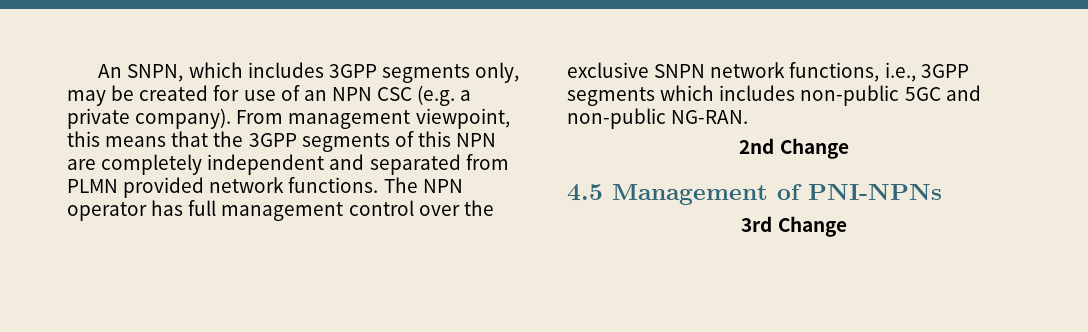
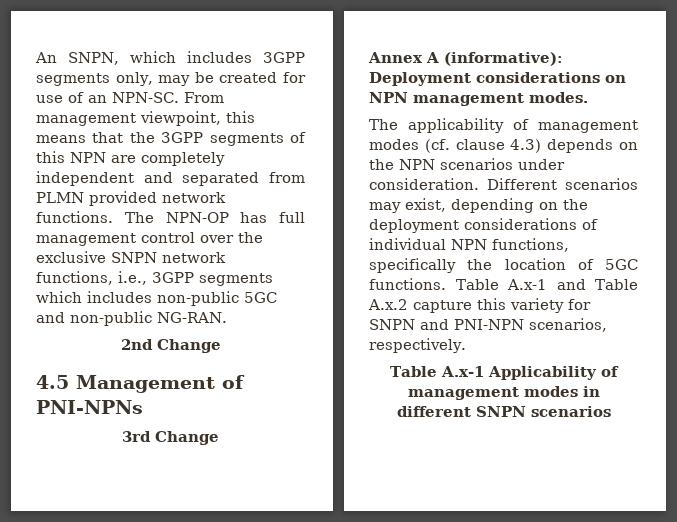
[331,85,472,106] [67,108,232,129] NPN CSC (e.g. a private company). -> [112,92,179,103] NPN-SC.
[422,179,463,193] [67,202,147,221] NPN operator -> [165,212,229,223] NPN-OP
(847, 226) none -> [368,52,563,66] [369,72,626,86] [369,92,588,106] [369,118,638,133] [369,139,638,153] [369,158,565,170] [369,178,638,190] [369,198,588,213] [369,218,598,233] [369,238,569,252] [369,258,638,273] [369,278,639,290] [368,298,591,313] [369,318,607,332] [369,338,466,353] [390,366,619,380] [407,386,600,400] [396,406,611,417] // Annex A (informative): Deployment considerations on NPN management modes. // The applicability of management modes (cf. clause 4.3) depends on the NPN scenarios under consideration. Different scenarios may exist, depending on the deployment considerations of individual NPN functions, specifically the location of 5GC functions. Table A.x-1 and Table A.x.2 capture this variety for SNPN and PNI-NPN scenarios, respectively. // Table A.x-1 Applicability of management modes in different SNPN scenarios

